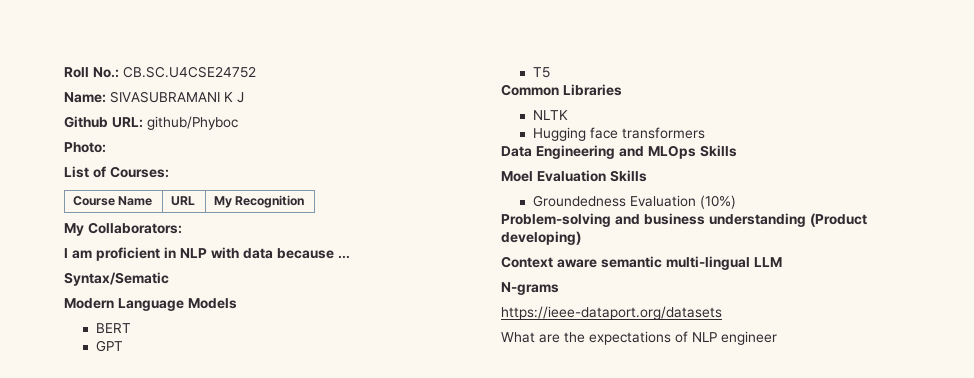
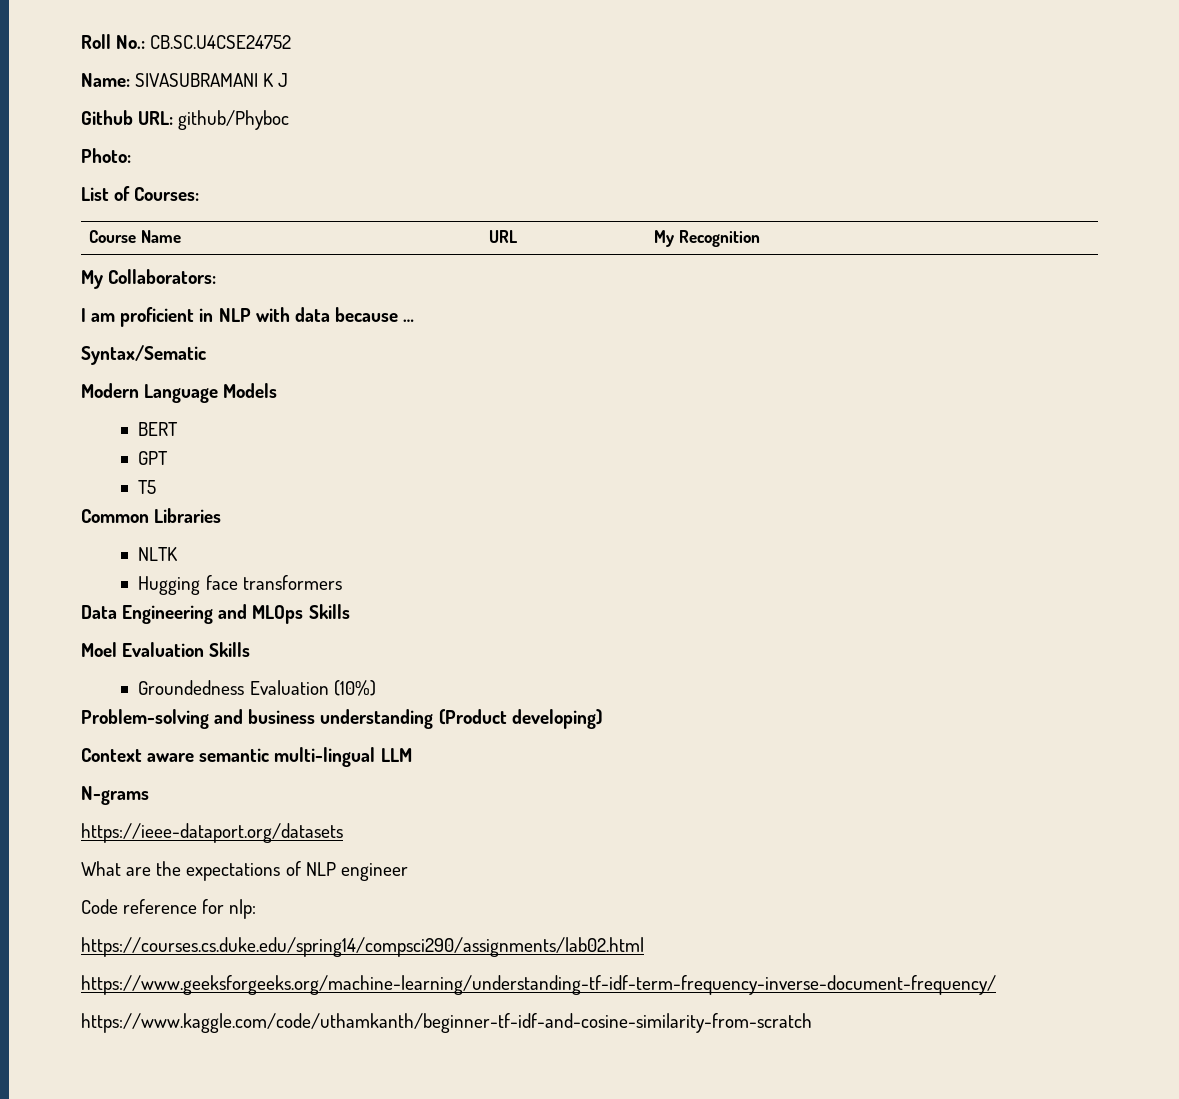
(777, 338) none -> [81,899,257,919] [81,937,644,957] [81,975,996,995] [81,1013,812,1033] // Code reference for nlp: // https://courses.cs.duke.edu/spring14/compsci290/assignments/lab02.html // https://www.geeksforgeeks.org/machine-learning/understanding-tf-idf-term-frequency-inverse-document-frequency/ // https://www.kaggle.com/code/uthamkanth/beginner-tf-idf-and-cosine-similarity-from-scratch

